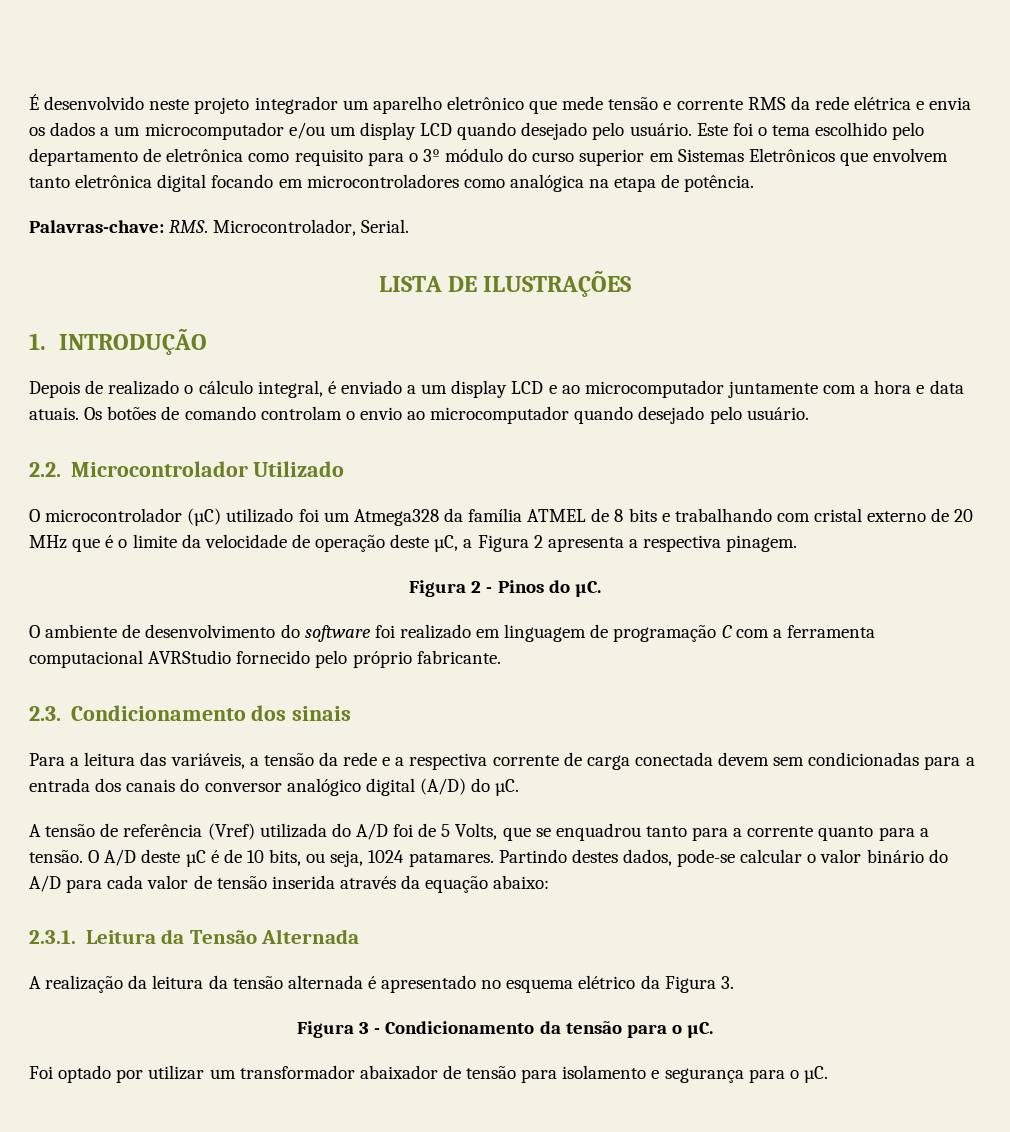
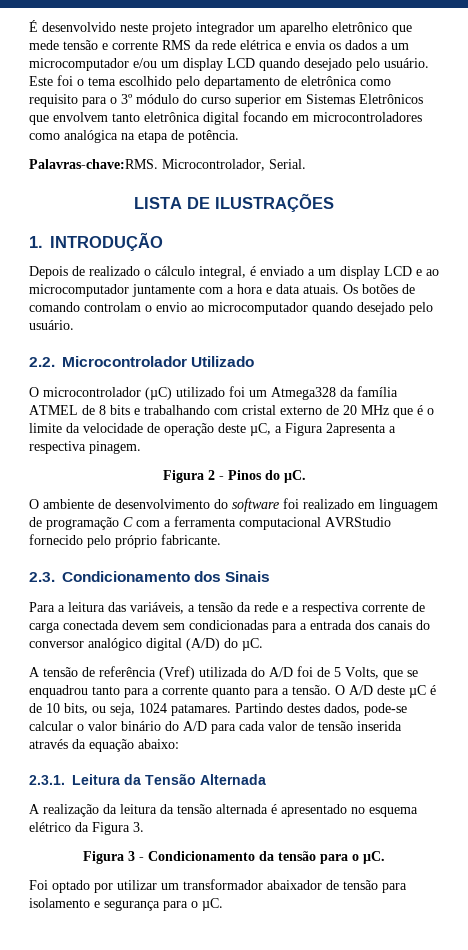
[29,220,209,233] Palavras-chave: RMS. -> [29,159,158,169] Palavras-chave:RMS.
[533,535,624,552] 2 apresenta -> [326,423,386,436] 2apresenta
[292,706,352,721] sinais -> [225,571,271,582] Sinais

